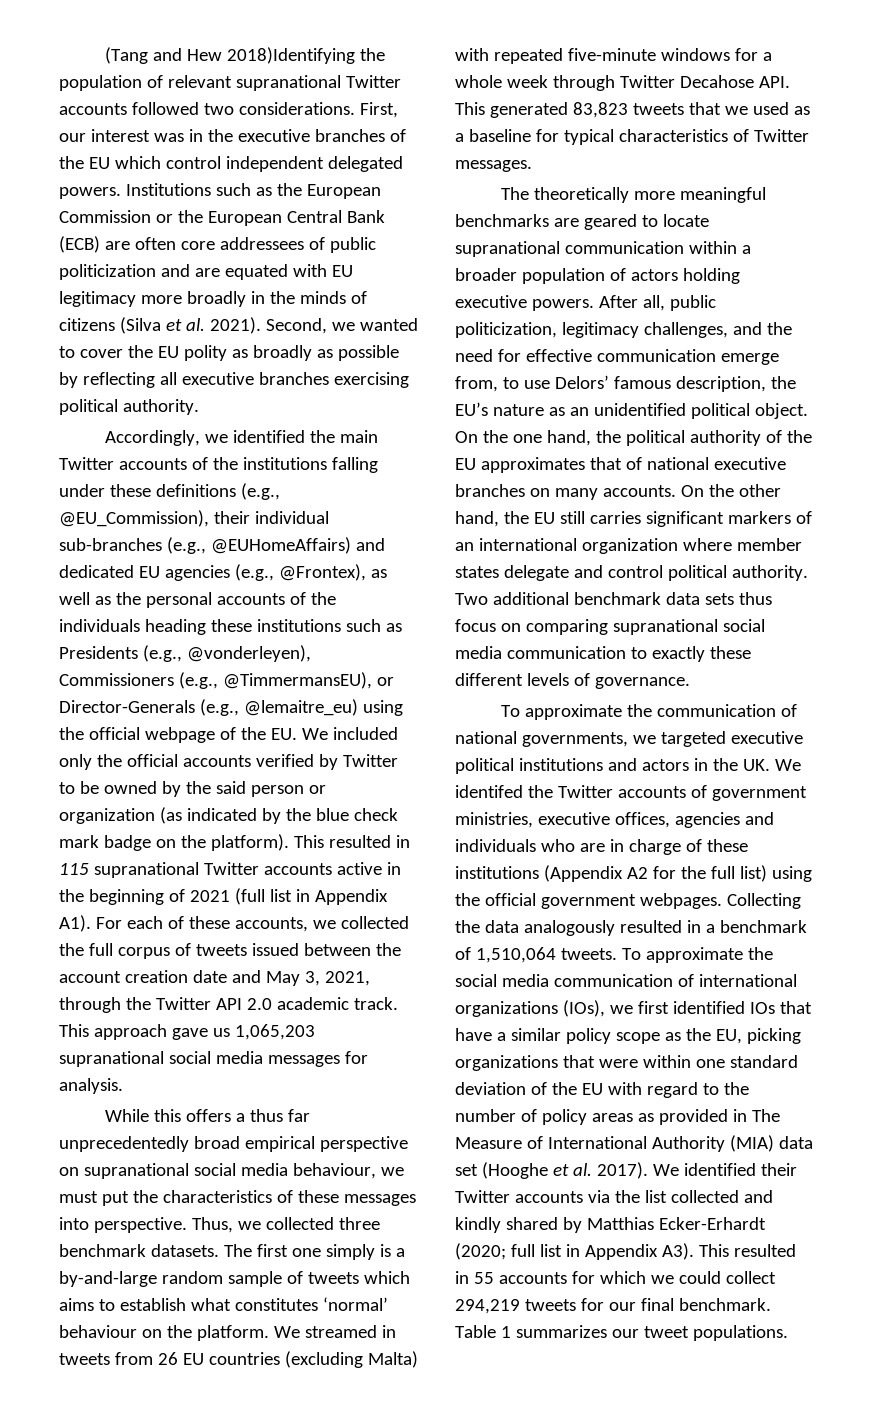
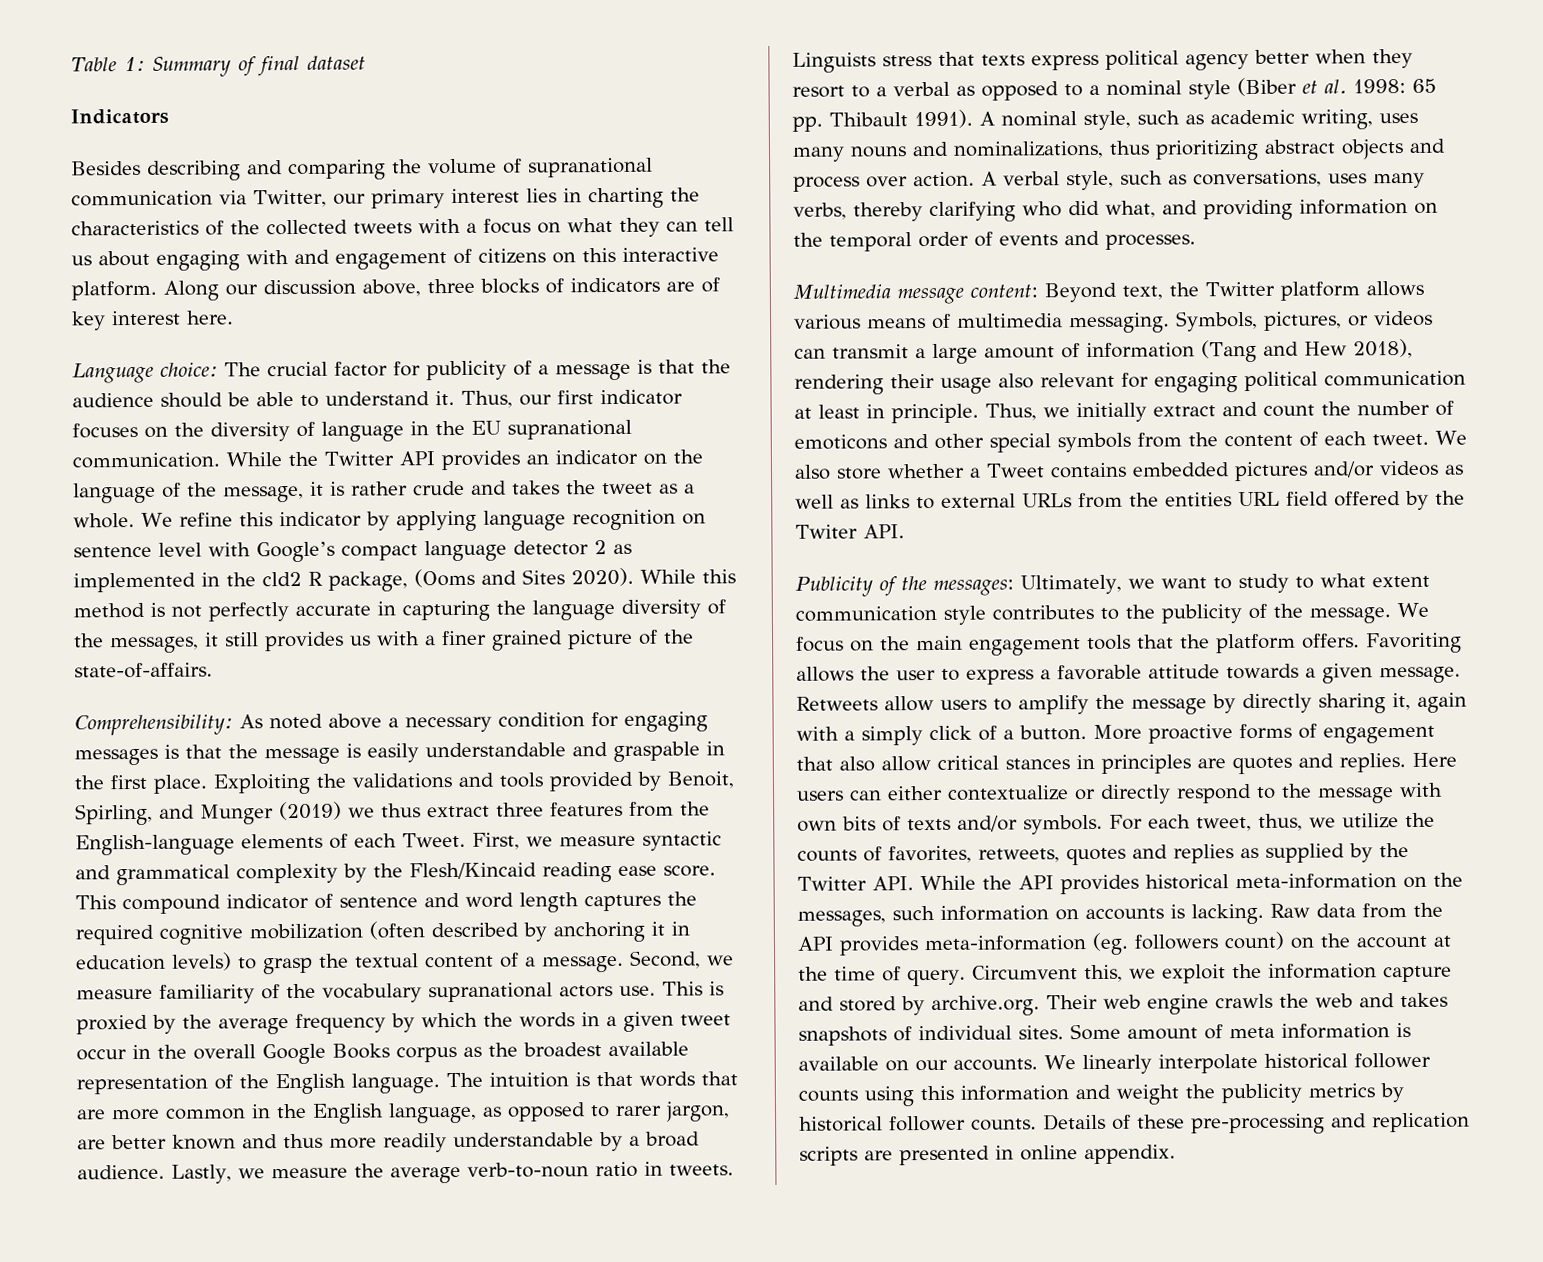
[105,47,386,64] [59,75,401,91] [59,102,398,118] [59,129,406,142] [59,156,403,172] [59,183,381,199] [59,210,385,226] [59,236,376,253] [59,264,353,280] [59,291,367,307] [59,317,418,334] [59,345,399,361] [59,372,409,388] [59,399,199,415] [105,430,379,446] [59,457,378,473] [59,483,280,500] [59,510,329,527] [59,537,385,554] [59,564,387,581] [59,592,336,608] [59,619,402,635] [59,645,311,662] [59,672,394,689] [59,699,403,716] [59,727,398,743] [59,754,398,770] [59,781,326,797] [59,807,398,824] [59,834,410,851] [59,862,401,878] [59,888,388,905] [59,915,409,932] [59,943,401,959] [59,970,370,986] [59,997,398,1013] [59,1024,315,1040] [59,1051,368,1067] [59,1078,123,1094] [105,1109,311,1122] [59,1136,408,1152] [59,1163,404,1179] [59,1190,416,1206] [59,1217,380,1233] [59,1244,405,1260] [59,1271,410,1287] [59,1297,388,1311] [59,1325,396,1341] [59,1351,418,1368] [455,48,772,64] [455,75,790,91] [455,102,810,118] [455,129,809,145] [455,160,532,172] [501,187,767,203] [455,214,709,230] [455,241,751,257] [455,268,740,284] [455,295,716,311] [455,322,792,338] [455,349,779,365] [455,375,796,392] [455,402,808,419] [455,430,812,446] [455,457,786,473] [455,484,781,500] [455,511,812,527] [455,538,802,554] [455,565,808,581] [455,592,772,605] [455,619,765,635] [455,646,751,662] [455,673,690,689] [501,704,798,720] [455,731,803,747] [455,758,801,774] [455,785,807,801] [455,812,774,828] [455,839,748,855] [455,865,812,882] [455,893,801,909] [455,920,807,936] [455,947,773,963] [455,974,797,987] [455,1000,812,1017] [455,1028,801,1044] [455,1055,798,1071] [455,1082,749,1098] [455,1109,780,1125] [455,1135,813,1152] [455,1162,797,1179] [455,1190,773,1203] [455,1217,766,1233] [455,1243,796,1260] [455,1271,776,1284] [455,1298,771,1314] [455,1325,788,1341] (Tang and Hew 2018)Identifying the population of relevant supranational Twitter accounts followed two considerations. First, our interest was in the executive branches of the EU which control independent delegated powers. Institutions such as the European Commission or the European Central Bank (ECB) are often core addressees of public politicization and are equated with EU legitimacy more broadly in the minds of citizens (Silva et al. 2021). Second, we wanted to cover the EU polity as broadly as possible by reflecting all executive branches exercising political authority. // Accordingly, we identified the main Twitter accounts of the institutions falling under these definitions (e.g., @EU_Commission), their individual sub-branches (e.g., @EUHomeAffairs) and dedicated EU agencies (e.g., @Frontex), as well as the personal accounts of the individuals heading these institutions such as Presidents (e.g., @vonderleyen), Commissioners (e.g., @TimmermansEU), or Director-Generals (e.g., @lemaitre_eu) using the official webpage of the EU. We included only the official accounts verified by Twitter to be owned by the said person or organization (as indicated by the blue check mark badge on the platform). This resulted in 115 supranational Twitter accounts active in the beginning of 2021 (full list in Appendix A1). For each of these accounts, we collected the full corpus of tweets issued between the account creation date and May 3, 2021, through the Twitter API 2.0 academic track. This approach gave us 1,065,203 supranational social media messages for analysis. // While this offers a thus far unprecedentedly broad empirical perspective on supranational social media behaviour, we must put the characteristics of these messages into perspective. Thus, we collected three benchmark datasets. The first one simply is a by-and-large random sample of tweets which aims to establish what constitutes ‘normal’ behaviour on the platform. We streamed in tweets from 26 EU countries (excluding Malta) with repeated five-minute windows for a whole week through Twitter Decahose API. This generated 83,823 tweets that we used as a baseline for typical characteristics of Twitter messages. // The theoretically more meaningful benchmarks are geared to locate supranational communication within a broader population of actors holding executive powers. After all, public politicization, legitimacy challenges, and the need for effective communication emerge from, to use Delors’ famous description, the EU’s nature as an unidentified political object. On the one hand, the political authority of the EU approximates that of national executive branches on many accounts. On the other hand, the EU still carries significant markers of an international organization where member states delegate and control political authority. Two additional benchmark data sets thus focus on comparing supranational social media communication to exactly these different levels of governance. // To approximate the communication of national governments, we targeted executive political institutions and actors in the UK. We identifed the Twitter accounts of government ministries, executive offices, agencies and individuals who are in charge of these institutions (Appendix A2 for the full list) using the official government webpages. Collecting the data analogously resulted in a benchmark of 1,510,064 tweets. To approximate the social media communication of international organizations (IOs), we first identified IOs that have a similar policy scope as the EU, picking organizations that were within one standard deviation of the EU with regard to the number of policy areas as provided in The Measure of International Authority (MIA) data set (Hooghe et al. 2017). We identified their Twitter accounts via the list collected and kindly shared by Matthias Ecker-Erhardt (2020; full list in Appendix A3). This resulted in 55 accounts for which we could collect 294,219 tweets for our final benchmark. Table 1 summarizes our tweet populations. -> [70,55,366,77] [70,108,169,125] [71,157,653,181] [71,187,700,209] [71,217,734,237] [71,247,719,271] [71,277,720,301] [71,310,234,331] [72,359,731,384] [72,389,683,408] [72,419,632,442] [72,449,703,471] [73,480,695,504] [73,509,706,532] [73,540,632,563] [73,567,736,593] [73,599,726,622] [74,629,694,654] [74,662,213,679] [74,711,708,736] [74,741,725,766] [74,771,734,795] [75,801,710,826] [75,831,722,856] [75,862,716,886] [75,891,697,915] [75,921,690,946] [76,950,734,975] [76,981,724,1004] [76,1011,731,1035] [76,1041,689,1065] [76,1071,738,1095] [76,1101,730,1124] [77,1131,700,1153] [77,1161,734,1184] [792,48,1413,73] [792,77,1437,101] [792,109,1418,132] [792,138,1446,162] [793,169,1425,192] [793,198,1438,222] [793,230,1196,252] [793,280,1424,305] [794,310,1433,334] [794,338,1413,364] [794,370,1466,395] [794,400,1454,424] [794,430,1467,453] [794,460,1464,482] [795,490,1465,511] [795,524,905,539] [795,573,1430,597] [795,602,1429,625] [796,632,1462,656] [796,663,1461,685] [796,692,1467,715] [796,723,1435,746] [796,752,1457,775] [797,782,1443,804] [797,812,1435,835] [797,843,1409,866] [797,872,1463,895] [797,902,1443,927] [797,931,1451,956] [798,963,1452,987] [798,992,1448,1017] [798,1022,1411,1046] [798,1052,1431,1075] [798,1083,1404,1107] [799,1112,1470,1135] [799,1144,1176,1166] Table 1: Summary of final dataset // Indicators // Besides describing and comparing the volume of supranational communication via Twitter, our primary interest lies in charting the characteristics of the collected tweets with a focus on what they can tell us about engaging with and engagement of citizens on this interactive platform. Along our discussion above, three blocks of indicators are of key interest here. // Language choice: The crucial factor for publicity of a message is that the audience should be able to understand it. Thus, our first indicator focuses on the diversity of language in the EU supranational communication. While the Twitter API provides an indicator on the language of the message, it is rather crude and takes the tweet as a whole. We refine this indicator by applying language recognition on sentence level with Google’s compact language detector 2 as implemented in the cld2 R package, (Ooms and Sites 2020). While this method is not perfectly accurate in capturing the language diversity of the messages, it still provides us with a finer grained picture of the state-of-affairs. // Comprehensibility: As noted above a necessary condition for engaging messages is that the message is easily understandable and graspable in the first place. Exploiting the validations and tools provided by Benoit, Spirling, and Munger (2019) we thus extract three features from the English-language elements of each Tweet. First, we measure syntactic and grammatical complexity by the Flesh/Kincaid reading ease score. This compound indicator of sentence and word length captures the required cognitive mobilization (often described by anchoring it in education levels) to grasp the textual content of a message. Second, we measure familiarity of the vocabulary supranational actors use. This is proxied by the average frequency by which the words in a given tweet occur in the overall Google Books corpus as the broadest available representation of the English language. The intuition is that words that are more common in the English language, as opposed to rarer jargon, are better known and thus more readily understandable by a broad audience. Lastly, we measure the average verb-to-noun ratio in tweets. Linguists stress that texts express political agency better when they resort to a verbal as opposed to a nominal style (Biber et al. 1998: 65 pp. Thibault 1991). A nominal style, such as academic writing, uses many nouns and nominalizations, thus prioritizing abstract objects and process over action. A verbal style, such as conversations, uses many verbs, thereby clarifying who did what, and providing information on the temporal order of events and processes. // Multimedia message content: Beyond text, the Twitter platform allows various means of multimedia messaging. Symbols, pictures, or videos can transmit a large amount of information (Tang and Hew 2018), rendering their usage also relevant for engaging political communication at least in principle. Thus, we initially extract and count the number of emoticons and other special symbols from the content of each tweet. We also store whether a Tweet contains embedded pictures and/or videos as well as links to external URLs from the entities URL field offered by the Twiter API. // Publicity of the messages: Ultimately, we want to study to what extent communication style contributes to the publicity of the message. We focus on the main engagement tools that the platform offers. Favoriting allows the user to express a favorable attitude towards a given message. Retweets allow users to amplify the message by directly sharing it, again with a simply click of a button. More proactive forms of engagement that also allow critical stances in principles are quotes and replies. Here users can either contextualize or directly respond to the message with own bits of texts and/or symbols. For each tweet, thus, we utilize the counts of favorites, retweets, quotes and replies as supplied by the Twitter API. While the API provides historical meta-information on the messages, such information on accounts is lacking. Raw data from the API provides meta-information (eg. followers count) on the account at the time of query. Circumvent this, we exploit the information capture and stored by archive.org. Their web engine crawls the web and takes snapshots of individual sites. Some amount of meta information is available on our accounts. We linearly interpolate historical follower counts using this information and weight the publicity metrics by historical follower counts. Details of these pre-processing and replication scripts are presented in online appendix.

